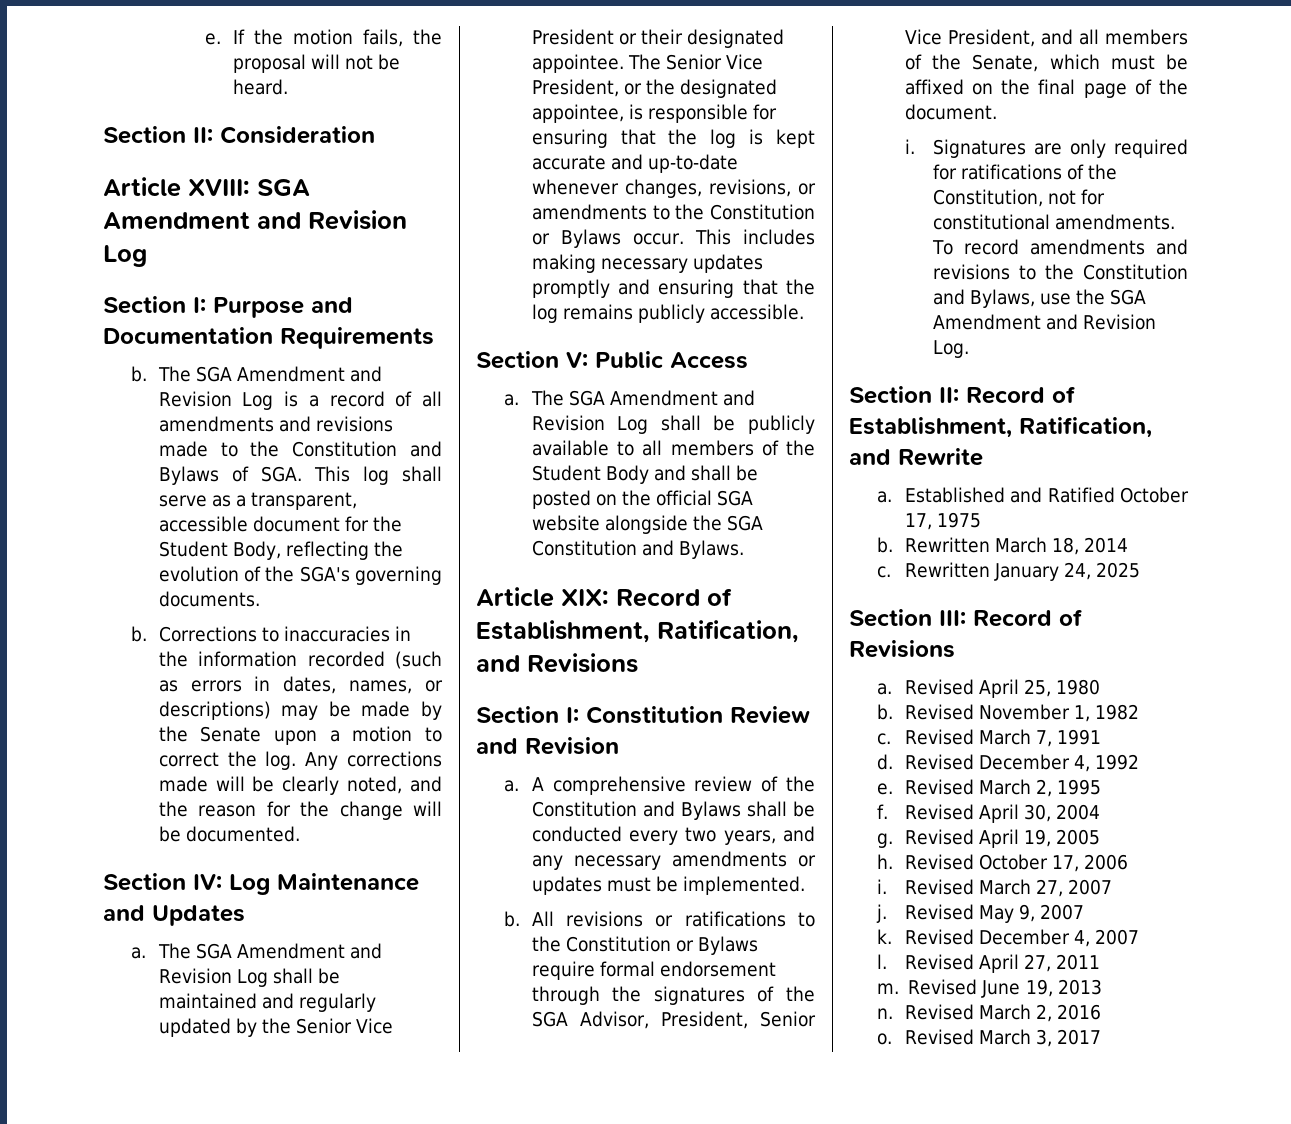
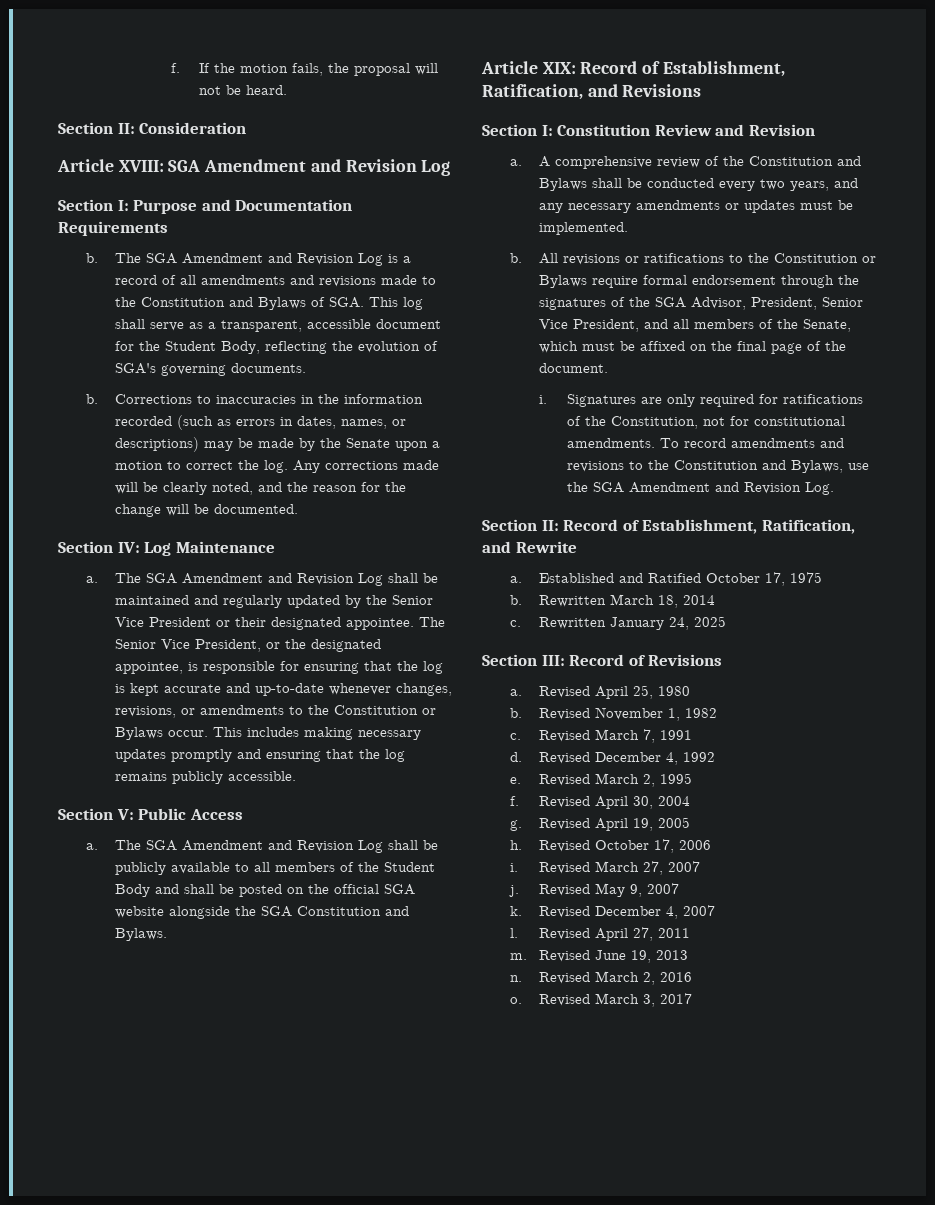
[204,33,221,45] e. -> [171,63,181,73] f.
[265,566,295,582] the -> (438, 346) none
[103,905,245,926] and Updates -> (275, 547) none

